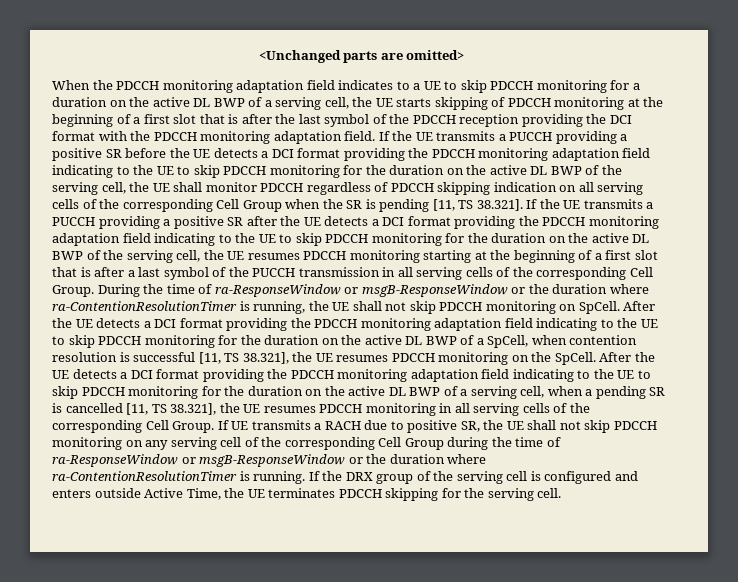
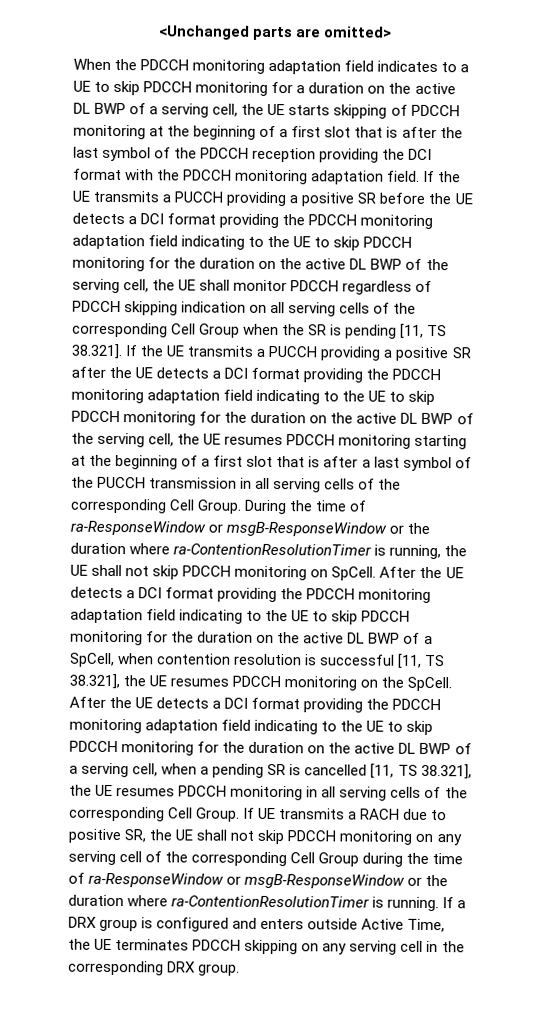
[322,471,343,481] the -> [457,900,467,909] a
[416,471,528,484] of the serving cell -> (139, 925) none
[441,488,562,501] for the serving cell. -> [301,940,465,955] [68,960,241,976] on any serving cell in the corresponding DRX group.

